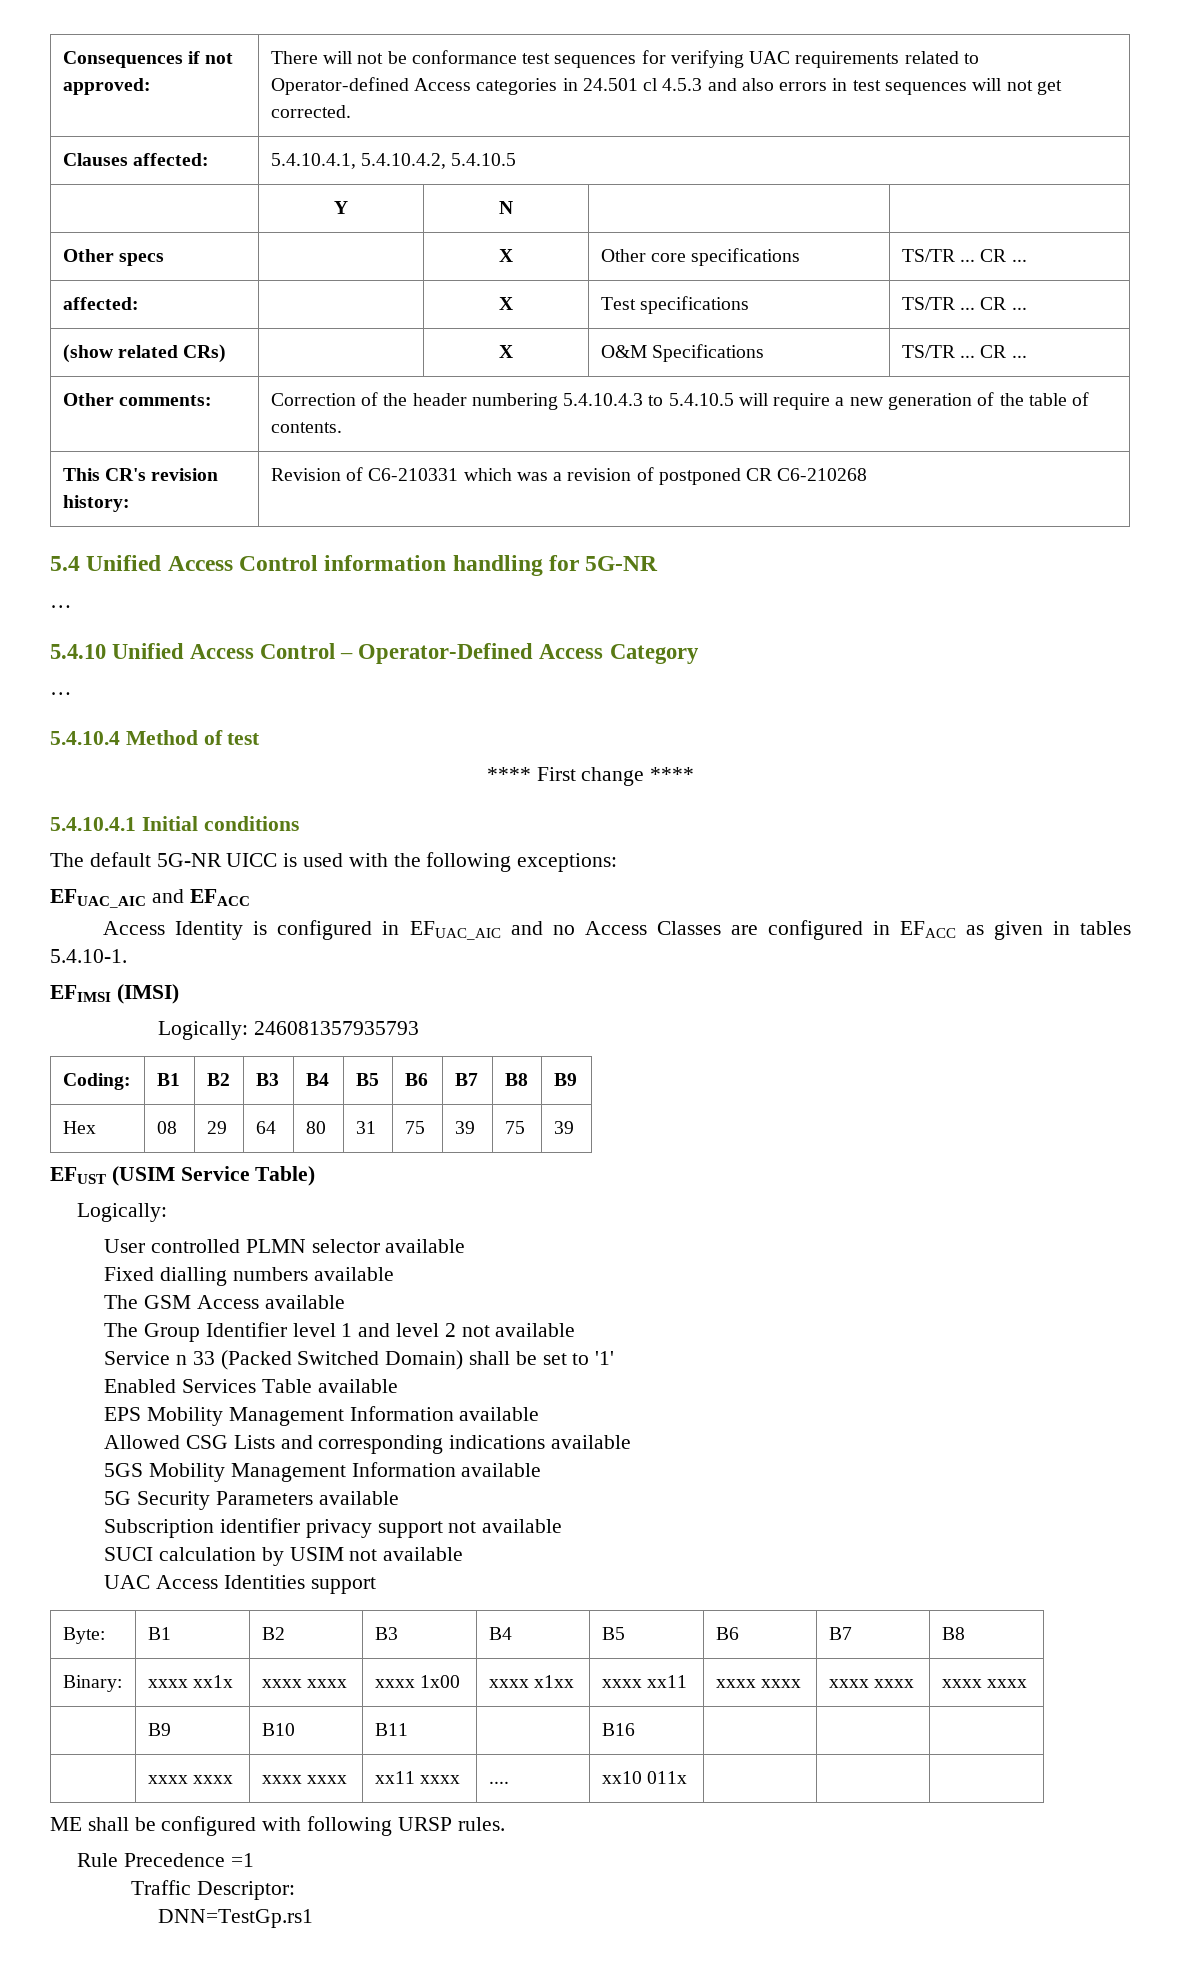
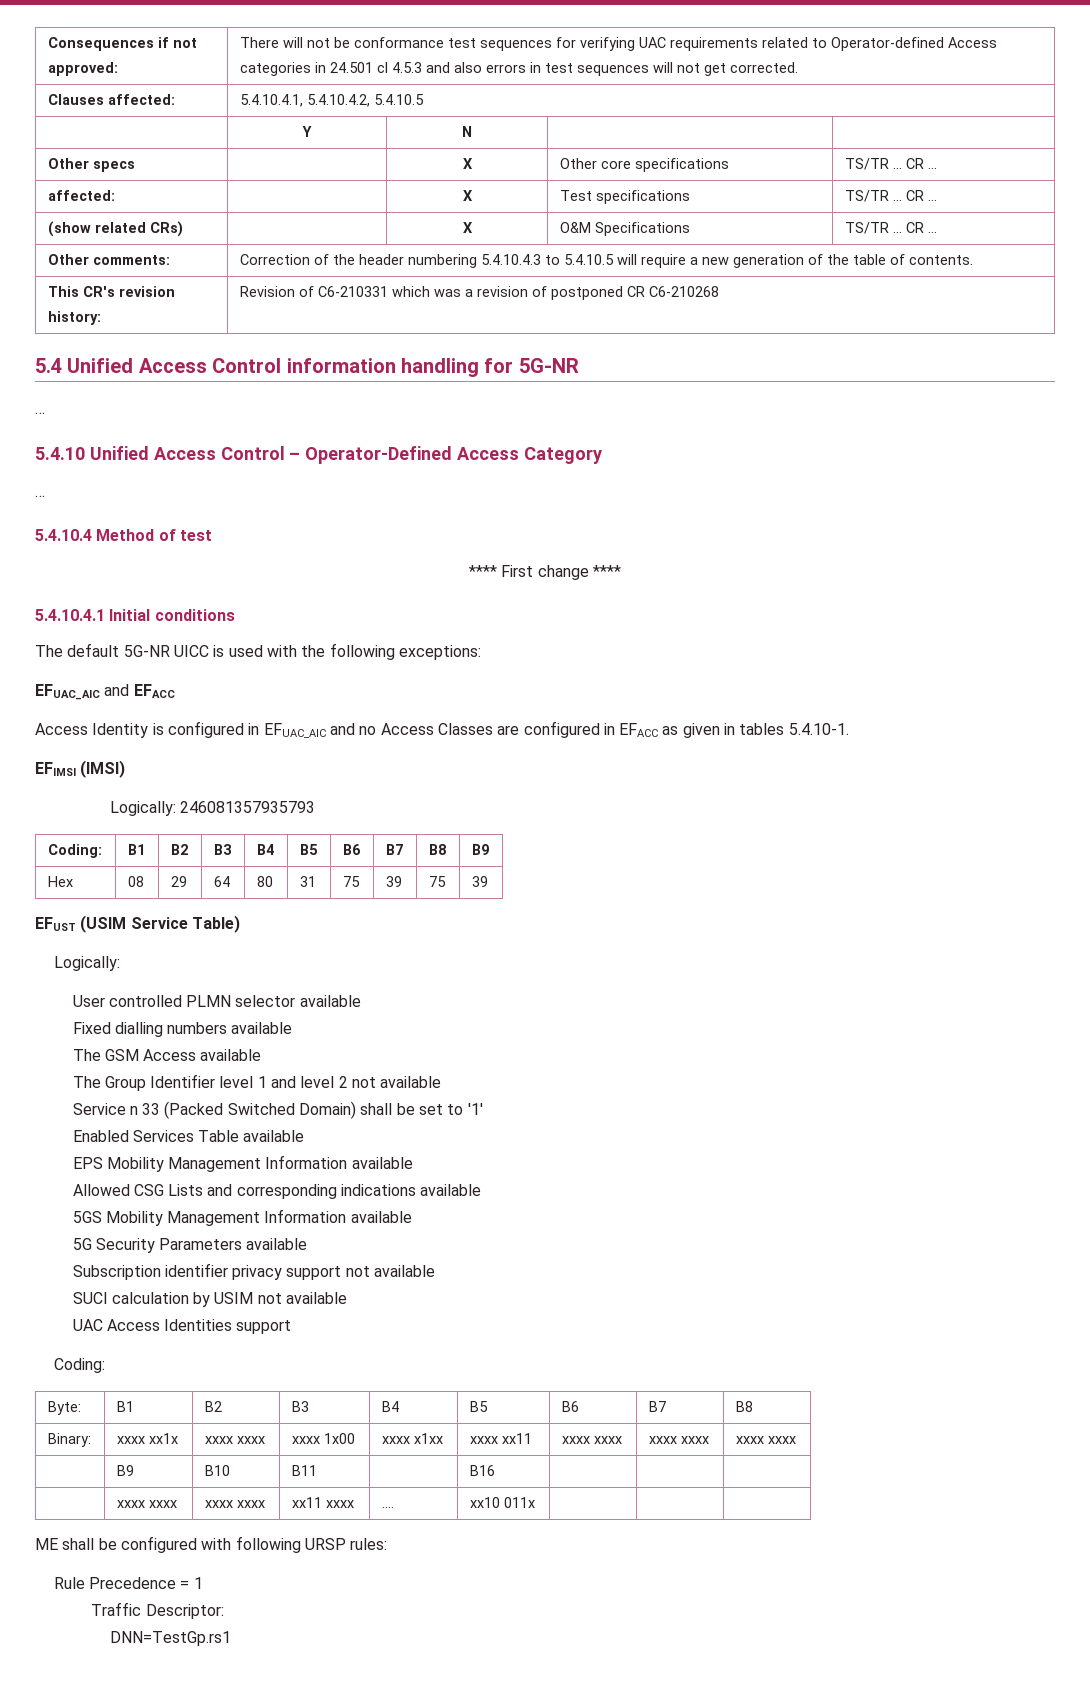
(376, 1585) none -> [53,1358,105,1373] // Coding:
[457,1817,505,1831] rules. -> [350,1538,388,1550] rules:
[230,1853,254,1867] =1 -> [180,1577,203,1589] = 1

